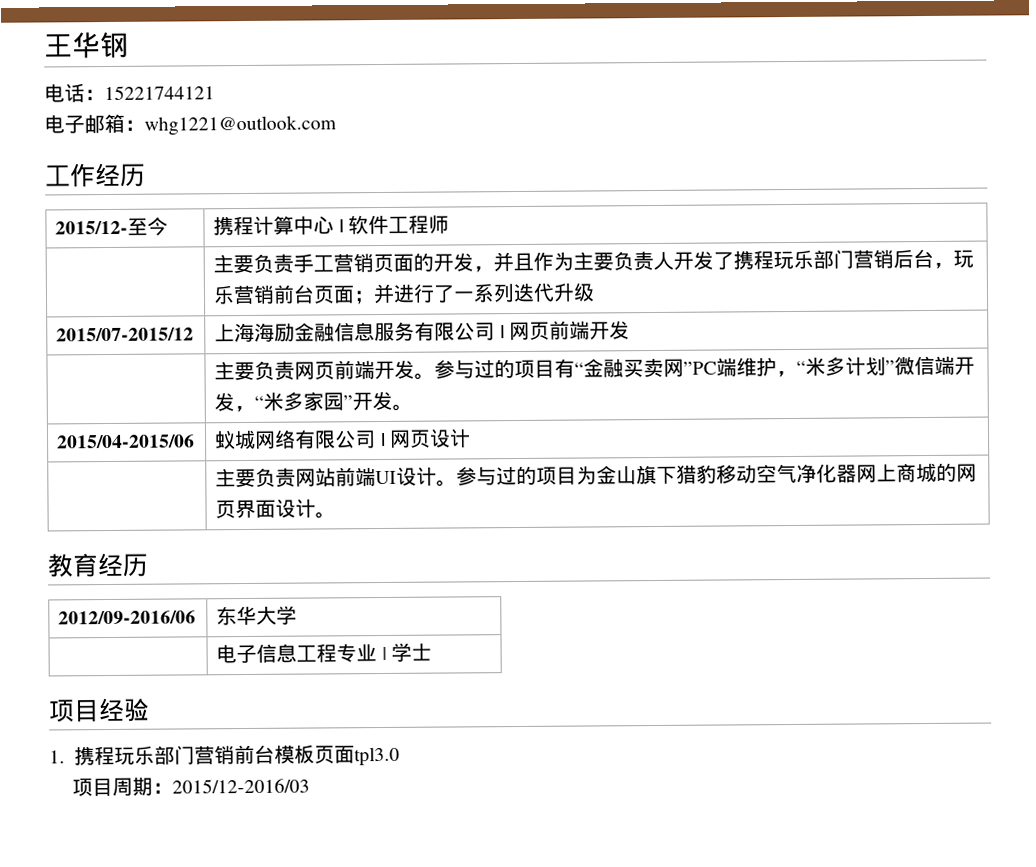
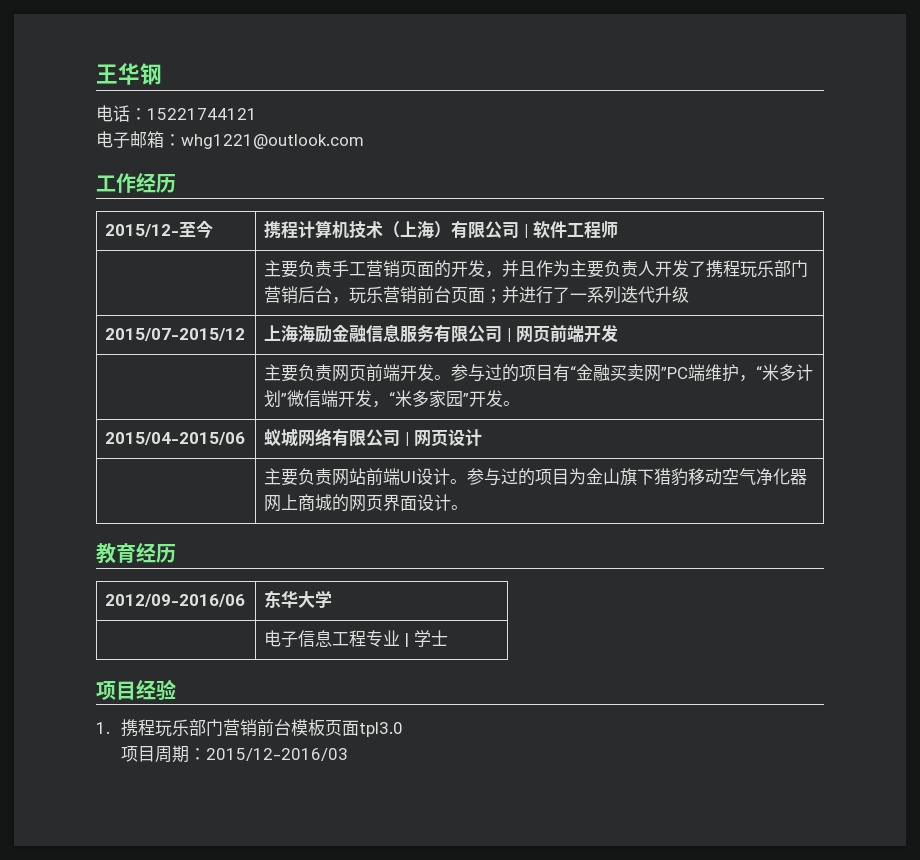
[293,215,335,235] 中心 -> [332,221,520,239] 机技术（上海）有限公司

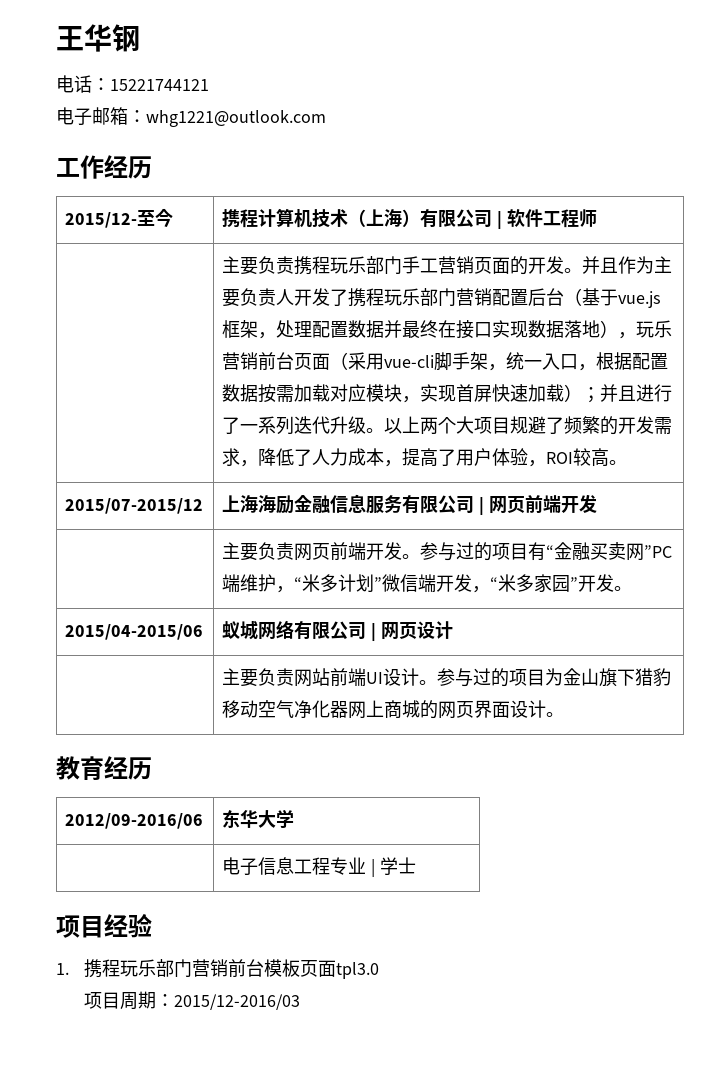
(333, 268) none -> [294,256,403,275] 携程玩乐部门
[485,271,503,278] ， -> [564,268,583,273] 。
[298,286,333,303] 后台 -> [492,288,662,308] [222,320,619,339] 配置后台（基于vue.js框架，处理配置数据并最终在接口实现数据落地）
[485,286,520,304] ；并 -> [330,352,669,371] [222,384,637,403] （采用vue-cli脚手架，统一入口，根据配置数据按需加载对应模块，实现首屏快速加载）；并且
(690, 294) none -> [366,416,673,435] [222,448,628,467] 。以上两个大项目规避了频繁的开发需求，降低了人力成本，提高了用户体验，ROI较高。

